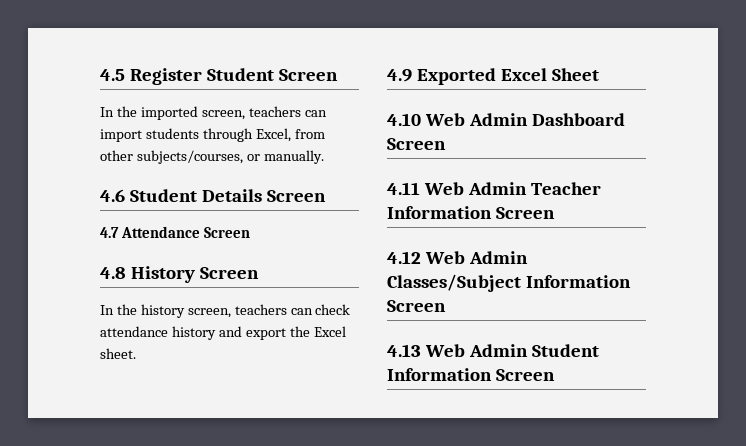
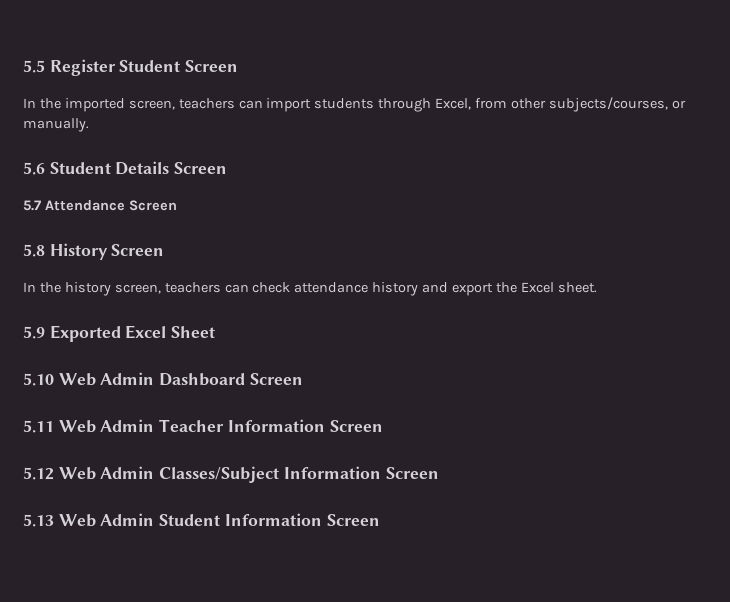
[100,69,125,81] 4.5 -> [23,60,45,73] 5.5
[100,189,125,202] 4.6 -> [23,162,45,175] 5.6
[100,227,119,238] 4.7 -> [23,200,41,211] 5.7
[100,267,126,279] 4.8 -> [23,244,45,257] 5.8
[387,69,412,82] 4.9 -> [23,326,45,339] 5.9
[387,113,421,126] 4.10 -> [23,373,54,386] 5.10
[387,182,420,195] 4.11 -> [23,420,54,433] 5.11
[387,251,421,264] 4.12 -> [23,467,54,480] 5.12
[387,344,421,357] 4.13 -> [23,514,54,527] 5.13

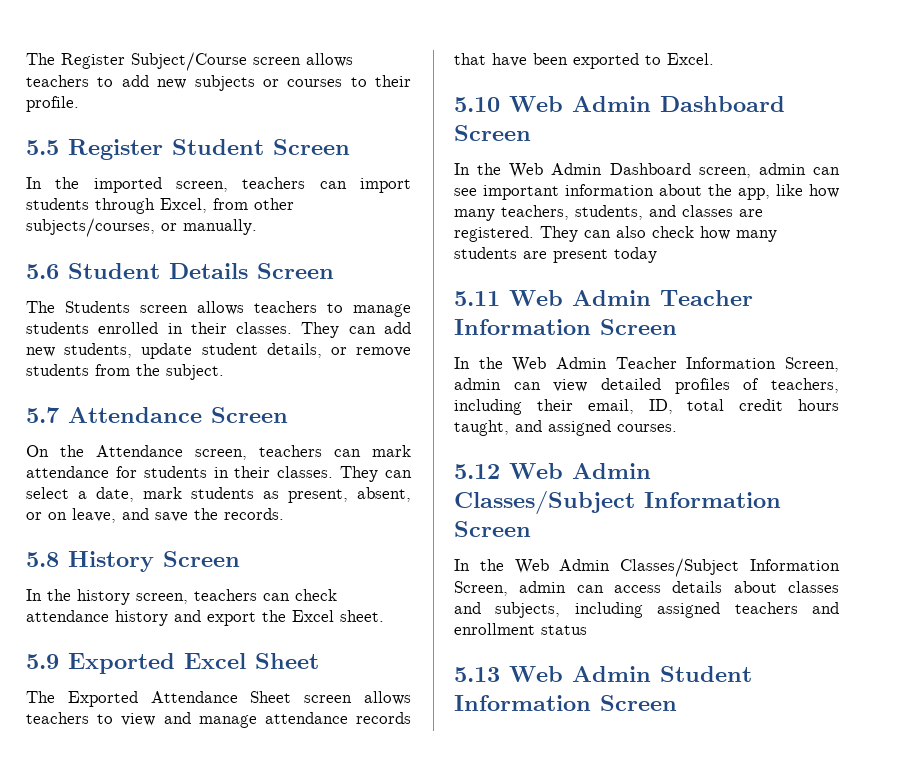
(23, 66) none -> [26,52,353,71] [26,75,411,91] [26,96,79,112] The Register Subject/Course screen allows teachers to add new subjects or courses to their profile. //
[23,200,177,211] 5.7 Attendance Screen -> [26,301,411,317] [26,322,411,338] [26,343,411,359] [26,364,224,380] [26,407,288,423] [26,445,411,460] [26,466,412,482] [26,487,411,503] [26,508,284,523] The Students screen allows teachers to manage students enrolled in their classes. They can add new students, update student details, or remove students from the subject. // 5.7 Attendance Screen // On the Attendance screen, teachers can mark attendance for students in their classes. They can select a date, mark students as present, absent, or on leave, and save the records.
(216, 332) none -> [26,691,411,707] [26,712,411,728] [454,53,714,69] // The Exported Attendance Sheet screen allows teachers to view and manage attendance records that have been exported to Excel.
(303, 379) none -> [454,163,840,178] [454,184,839,200] [454,205,763,221] [454,226,777,242] [454,247,657,263] // In the Web Admin Dashboard screen, admin can see important information about the app, like how many teachers, students, and classes are registered. They can also check how many students are present today
(383, 426) none -> [454,357,839,372] [454,378,839,394] [454,399,839,415] [454,420,677,436] // In the Web Admin Teacher Information Screen, admin can view detailed profiles of teachers, including their email, ID, total credit hours taught, and assigned courses.
(439, 473) none -> [454,558,840,577] [454,581,839,596] [454,602,839,618] [454,623,587,635] // In the Web Admin Classes/Subject Information Screen, admin can access details about classes and subjects, including assigned teachers and enrollment status

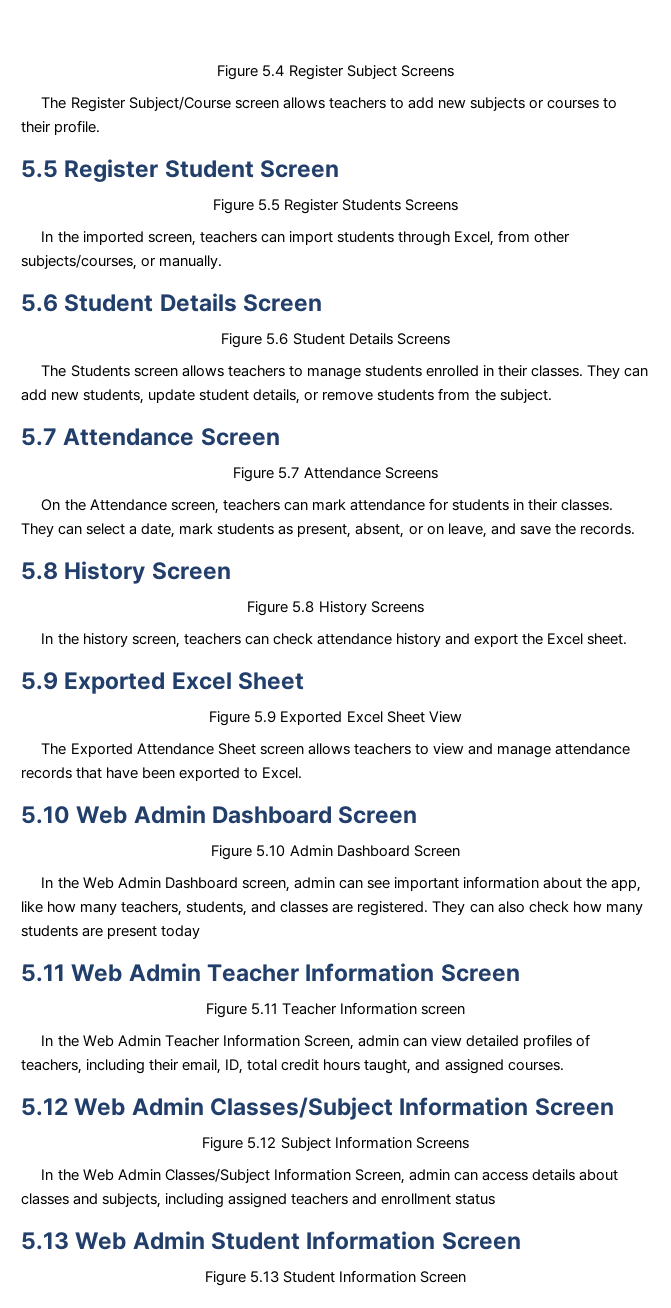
(26, 59) none -> [217,65,454,80] Figure 5.4 Register Subject Screens //
(350, 147) none -> [212,199,459,214] // Figure 5.5 Register Students Screens
(334, 271) none -> [221,333,450,348] // Figure 5.6 Student Details Screens
(288, 415) none -> [233,467,438,482] // Figure 5.7 Attendance Screens
(240, 559) none -> [247,601,424,616] // Figure 5.8 History Screens
(319, 661) none -> [209,711,462,726] // Figure 5.9 Exported Excel Sheet View
(531, 133) none -> [211,845,460,860] // Figure 5.10 Admin Dashboard Screen
(677, 327) none -> [205,1002,466,1018] // Figure 5.11 Teacher Information screen
(531, 529) none -> [202,1136,469,1152] // Figure 5.12 Subject Information Screens
(677, 703) none -> [204,1270,467,1286] // Figure 5.13 Student Information Screen

